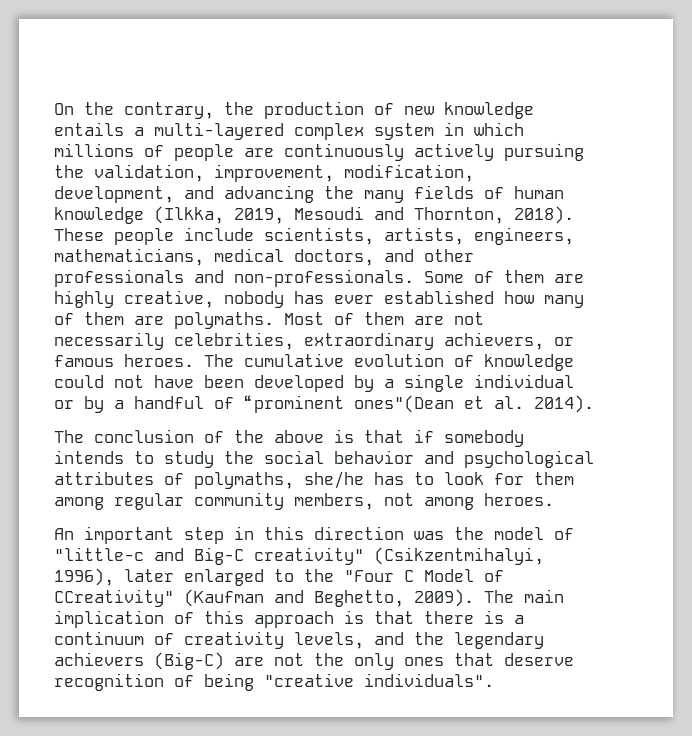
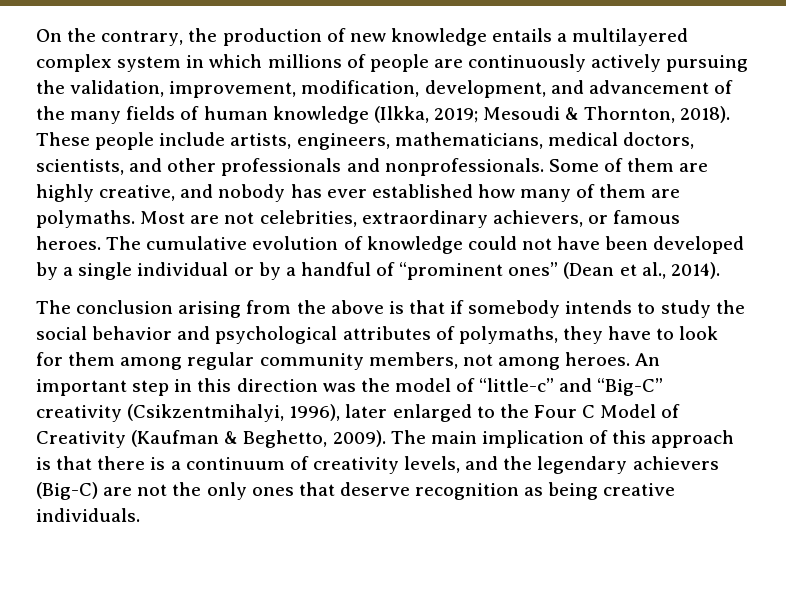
[154,122,284,140] multi-layered -> [572,28,689,46] multilayered
[224,185,314,203] advancing -> [588,80,733,94] advancement of
[234,206,404,224] 2019, Mesoudi and -> [433,106,580,123] 2019; Mesoudi &
[264,227,374,245] scientists, -> (226, 139) none
(374, 257) none -> [36,159,124,175] scientists,
[234,269,414,287] non-professionals. -> [384,158,544,176] nonprofessionals.
(214, 299) none -> [180,184,214,198] and
[334,312,484,325] [54,332,164,350] of them are not necessarily -> [190,212,255,224] are not
[354,395,524,413] ones"(Dean et al. -> [508,262,666,279] ones” (Dean et al.,
[204,431,224,443] of -> [178,300,292,318] arising from
[304,471,404,489] she/he has -> [562,326,652,344] they have
(554, 499) // -> (631, 359) none
[54,547,364,565] "little-c and Big-C creativity" -> [479,378,664,396] [36,405,122,422] “little-c” and “Big-C” creativity
[344,570,394,582] "Four -> [533,405,577,418] Four
[54,589,304,607] CCreativity" (Kaufman and -> [36,430,239,448] Creativity (Kaufman &
[174,673,494,691] of being "creative individuals". -> [524,482,676,500] [36,508,140,522] as being creative individuals.

